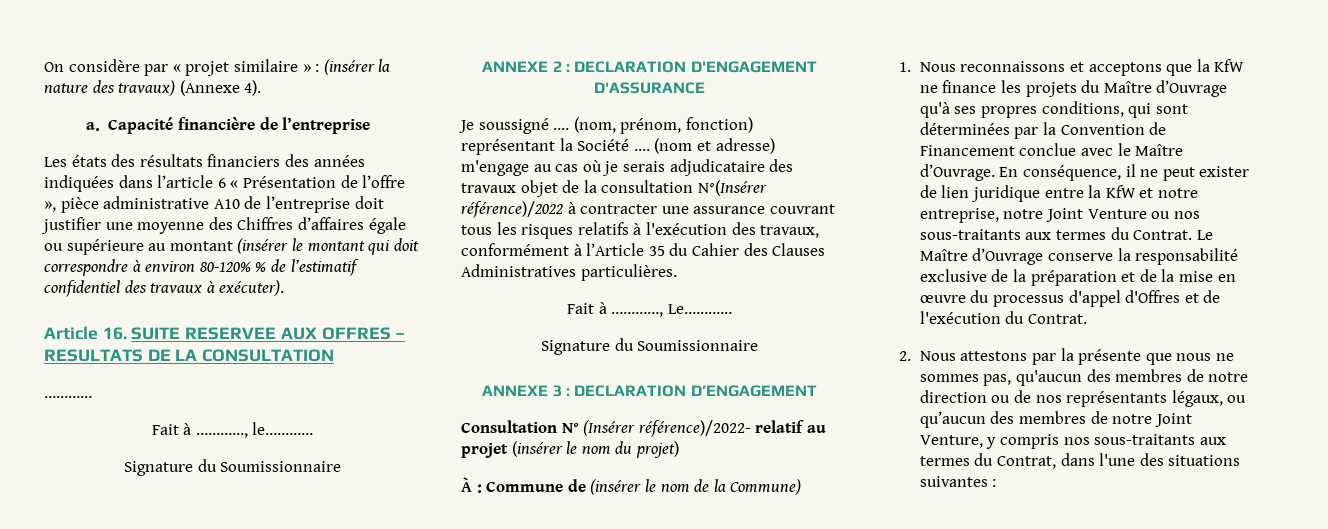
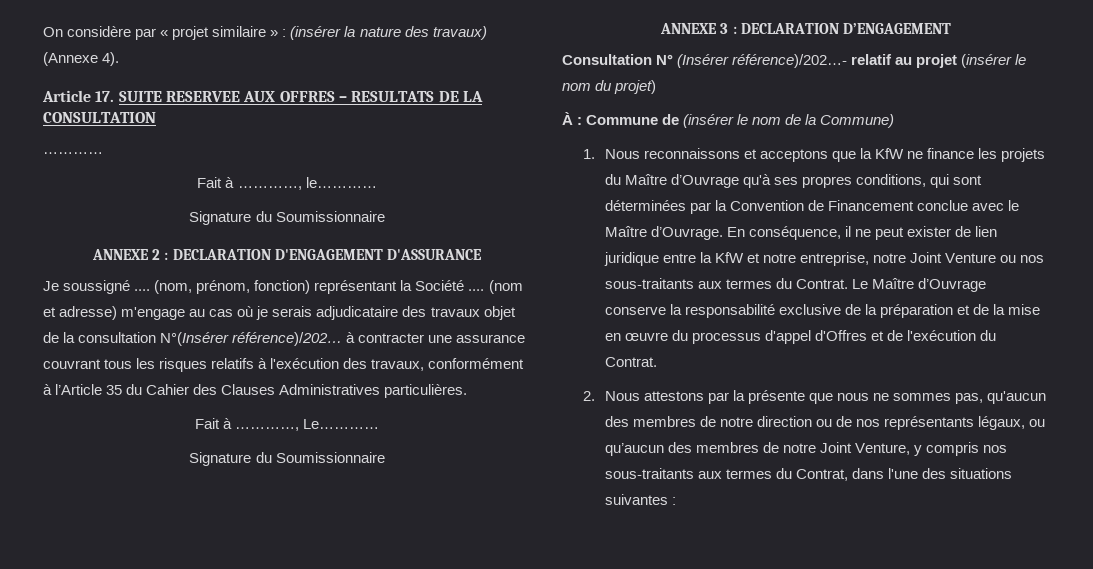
[85,117,371,134] [44,154,365,167] [44,175,406,192] [44,196,384,213] [41,217,406,234] [44,238,419,255] [44,259,359,276] [44,280,285,297] // a. Capacité financière de l’entreprise // Les états des résultats financiers des années indiquées dans l’article 6 « Présentation de l’offre », pièce administrative A10 de l’entreprise doit justifier une moyenne des Chiffres d’affaires égale ou supérieure au montant (insérer le montant qui doit correspondre à environ 80-120% % de l’estimatif confidentiel des travaux à exécuter). -> (120, 59) none
[102,327,127,340] 16. -> [95,91,115,102] 17.
[461,201,563,218] référence)/2022 -> [232,332,343,346] référence)/202…
[638,420,751,437] référence)/2022- -> [732,54,848,68] référence)/202…-

